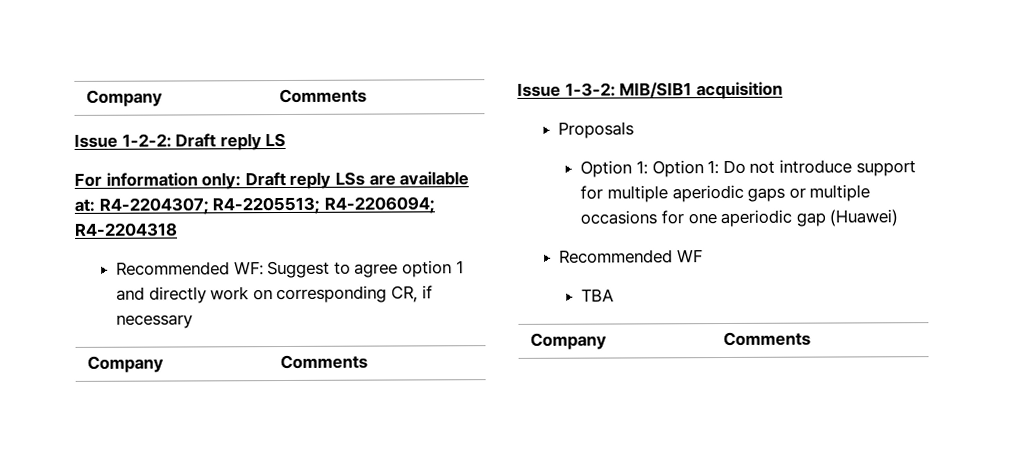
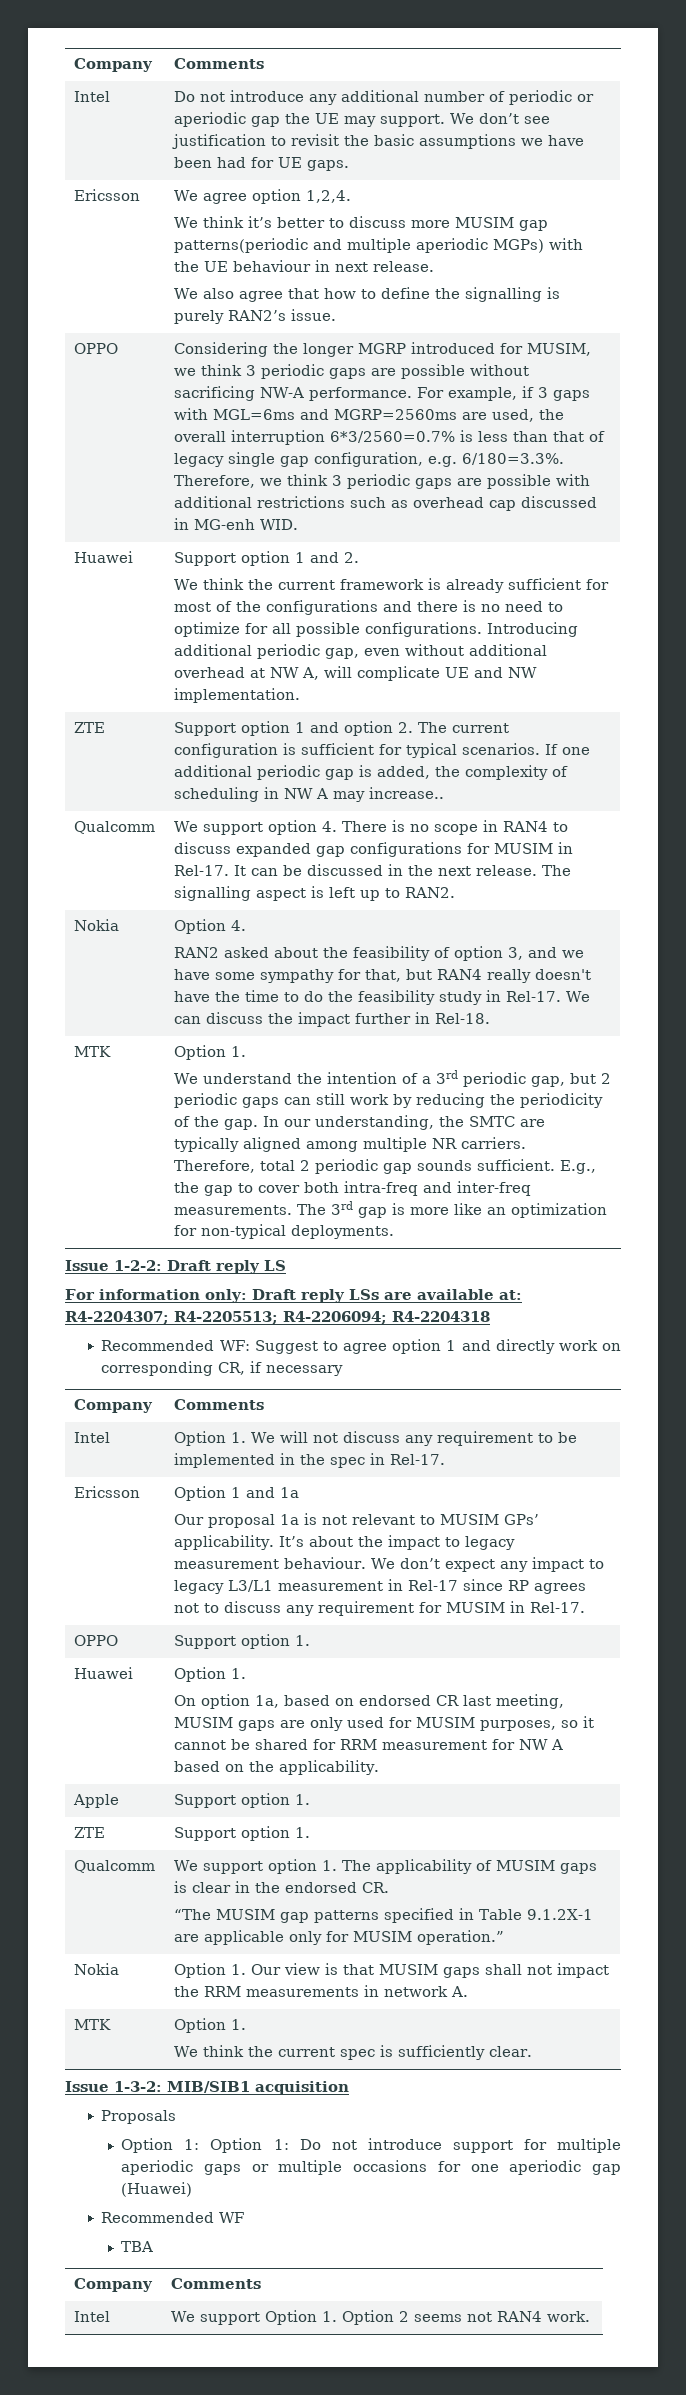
[85,89,163,107] [278,88,367,104] Company | Comments -> [74,58,154,72] [174,58,265,69] [74,91,111,102] [174,90,595,105] [174,112,551,127] [172,134,585,149] [174,157,350,171] [74,189,141,201] [174,189,352,204] [174,216,549,231] [174,238,584,253] [174,260,435,272] [174,287,561,302] [174,309,337,324] [74,343,119,354] [174,342,592,357] [174,364,530,379] [174,386,591,401] [174,408,565,422] [174,430,606,445] [174,452,565,467] [174,474,591,489] [174,496,598,511] [174,518,299,530] [74,551,134,563] [174,551,360,566] [174,578,610,593] [174,600,564,615] [174,622,579,637] [174,644,548,659] [174,666,538,681] [174,688,301,703] [74,722,106,733] [174,721,510,736] [174,743,591,758] [174,765,569,780] [174,787,445,802] [74,821,156,834] [174,820,569,835] [174,842,574,857] [174,864,572,876] [174,886,456,901] [74,919,120,931] [174,919,247,934] [174,946,585,961] [174,969,592,983] [174,990,591,1005] [174,1012,491,1027] [74,1046,112,1057] [174,1045,247,1060] [174,1070,612,1087] [174,1093,604,1108] [174,1115,546,1130] [174,1137,527,1152] [174,1159,597,1174] [174,1181,532,1196] [174,1201,608,1218] [174,1224,395,1239] Company | Comments // Intel | Do not introduce any additional number of periodic or aperiodic gap the UE may support. We don’t see justification to revisit the basic assumptions we have been had for UE gaps. // Ericsson | We agree option 1,2,4. // We think it’s better to discuss more MUSIM gap patterns(periodic and multiple aperiodic MGPs) with the UE behaviour in next release. // We also agree that how to define the signalling is purely RAN2’s issue. // OPPO | Considering the longer MGRP introduced for MUSIM, we think 3 periodic gaps are possible without sacrificing NW-A performance. For example, if 3 gaps with MGL=6ms and MGRP=2560ms are used, the overall interruption 6*3/2560=0.7% is less than that of legacy single gap configuration, e.g. 6/180=3.3%. Therefore, we think 3 periodic gaps are possible with additional restrictions such as overhead cap discussed in MG-enh WID. // Huawei | Support option 1 and 2. // We think the current framework is already sufficient for most of the configurations and there is no need to optimize for all possible configurations. Introducing additional periodic gap, even without additional overhead at NW A, will complicate UE and NW implementation. // ZTE | Support option 1 and option 2. The current configuration is sufficient for typical scenarios. If one additional periodic gap is added, the complexity of scheduling in NW A may increase.. // Qualcomm | We support option 4. There is no scope in RAN4 to discuss expanded gap configurations for MUSIM in Rel-17. It can be discussed in the next release. The signalling aspect is left up to RAN2. // Nokia | Option 4. // RAN2 asked about the feasibility of option 3, and we have some sympathy for that, but RAN4 really doesn't have the time to do the feasibility study in Rel-17. We can discuss the impact further in Rel-18. // MTK | Option 1. // We understand the intention of a 3rd periodic gap, but 2 periodic gaps can still work by reducing the periodicity of the gap. In our understanding, the SMTC are typically aligned among multiple NR carriers. Therefore, total 2 periodic gap sounds sufficient. E.g., the gap to cover both intra-freq and inter-freq measurements. The 3rd gap is more like an optimization for non-typical deployments.
(368, 362) none -> [74,1432,111,1443] [174,1431,578,1446] [174,1453,446,1468] [74,1486,141,1498] [174,1486,300,1501] [174,1513,540,1528] [174,1535,516,1550] [174,1557,605,1572] [174,1579,587,1594] [174,1601,586,1616] [74,1635,119,1646] [174,1634,311,1649] [74,1667,134,1679] [174,1667,247,1682] [174,1694,565,1709] [174,1716,595,1731] [174,1739,564,1750] [174,1760,380,1775] [73,1794,120,1808] [174,1793,311,1808] [74,1827,106,1838] [174,1826,311,1841] [74,1860,156,1873] [174,1859,598,1874] [174,1881,390,1893] [174,1908,594,1923] [174,1930,505,1945] [74,1963,120,1975] [174,1963,610,1978] [174,1985,469,1997] [74,2019,112,2030] [174,2018,247,2033] [174,2045,533,2060] // Intel | Option 1. We will not discuss any requirement to be implemented in the spec in Rel-17. // Ericsson | Option 1 and 1a // Our proposal 1a is not relevant to MUSIM GPs’ applicability. It’s about the impact to legacy measurement behaviour. We don’t expect any impact to legacy L3/L1 measurement in Rel-17 since RP agrees not to discuss any requirement for MUSIM in Rel-17. // OPPO | Support option 1. // Huawei | Option 1. // On option 1a, based on endorsed CR last meeting, MUSIM gaps are only used for MUSIM purposes, so it cannot be shared for RRM measurement for NW A based on the applicability. // Apple | Support option 1. // ZTE | Support option 1. // Qualcomm | We support option 1. The applicability of MUSIM gaps is clear in the endorsed CR. // “The MUSIM gap patterns specified in Table 9.1.2X-1 are applicable only for MUSIM operation.” // Nokia | Option 1. Our view is that MUSIM gaps shall not impact the RRM measurements in network A. // MTK | Option 1. // We think the current spec is sufficiently clear.
(811, 339) none -> [74,2311,111,2322] [171,2310,591,2325] // Intel | We support Option 1. Option 2 seems not RAN4 work.

